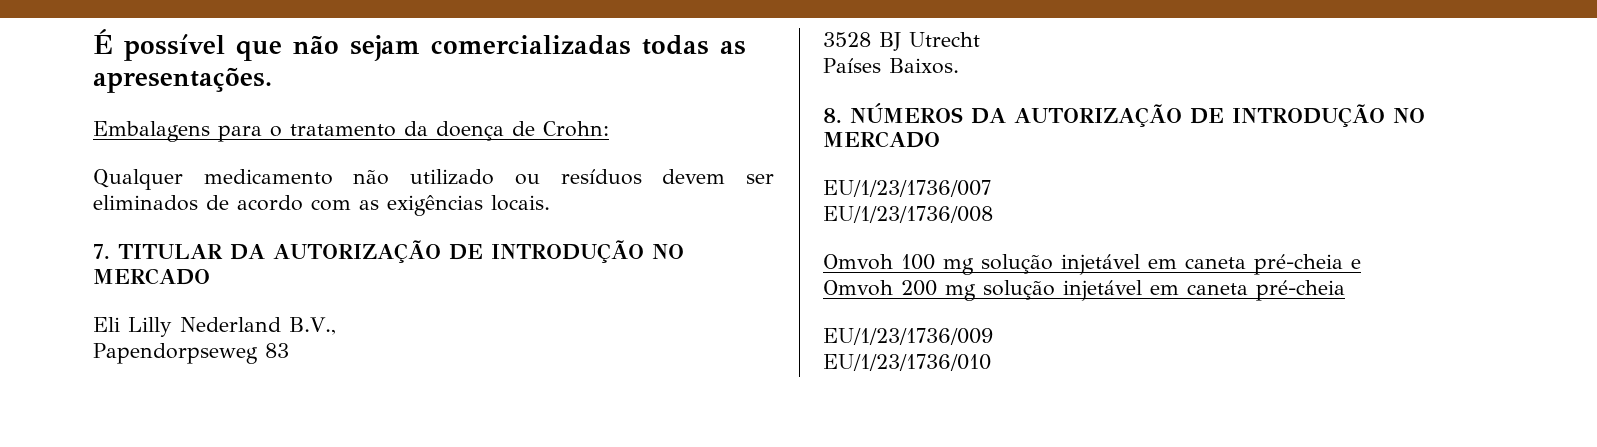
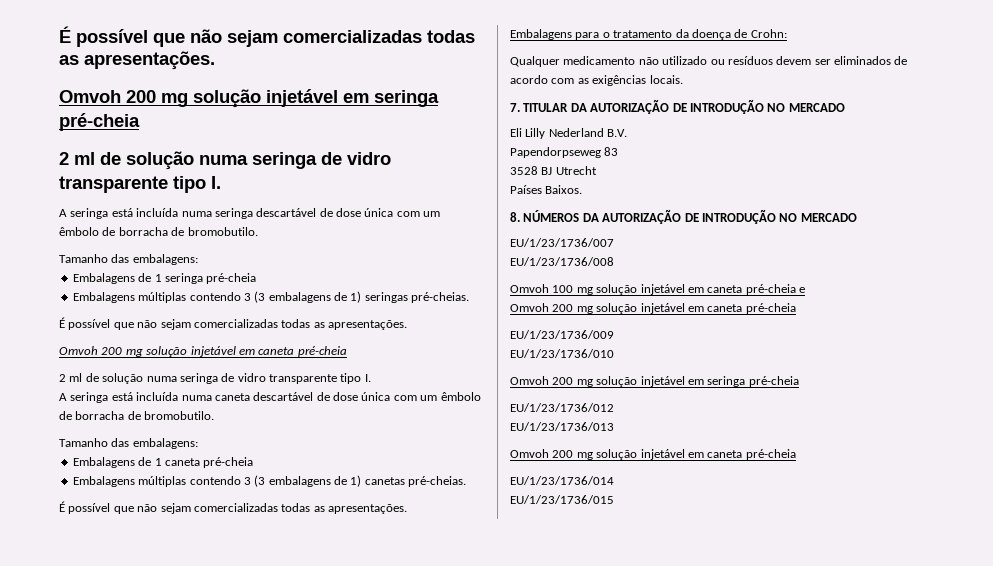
[93,29,746,61] [93,67,272,93] É possível que não sejam comercializadas todas as apresentações. -> [59,26,475,47] [59,51,215,70] [59,89,439,108] [59,113,140,131] [59,151,391,170] [59,176,221,193] [59,208,441,219] [59,227,258,236] [59,254,198,265] [72,273,257,284] [72,291,470,303] [59,317,407,330] [59,346,347,357] [59,373,371,384] [59,392,481,403] [59,411,215,420] [59,438,198,449] [72,457,254,468] [72,475,467,487] [59,501,407,514] É possível que não sejam comercializadas todas as apresentações. // Omvoh 200 mg solução injetável em seringa pré-cheia // 2 ml de solução numa seringa de vidro transparente tipo I. // A seringa está incluída numa seringa descartável de dose única com um êmbolo de borracha de bromobutilo. // Tamanho das embalagens: // Embalagens de 1 seringa pré-cheia // Embalagens múltiplas contendo 3 (3 embalagens de 1) seringas pré-cheias. // É possível que não sejam comercializadas todas as apresentações. // Omvoh 200 mg solução injetável em caneta pré-cheia // 2 ml de solução numa seringa de vidro transparente tipo I. // A seringa está incluída numa caneta descartável de dose única com um êmbolo de borracha de bromobutilo. // Tamanho das embalagens: // Embalagens de 1 caneta pré-cheia // Embalagens múltiplas contendo 3 (3 embalagens de 1) canetas pré-cheias. // É possível que não sejam comercializadas todas as apresentações.
[289,317,336,335] B.V., -> [607,129,628,137] B.V.
(991, 362) none -> [510,376,799,387] [510,403,614,412] [510,422,614,431] [510,449,796,460] [510,476,614,485] [510,495,614,504] // Omvoh 200 mg solução injetável em seringa pré-cheia // EU/1/23/1736/012 // EU/1/23/1736/013 // Omvoh 200 mg solução injetável em caneta pré-cheia // EU/1/23/1736/014 // EU/1/23/1736/015

